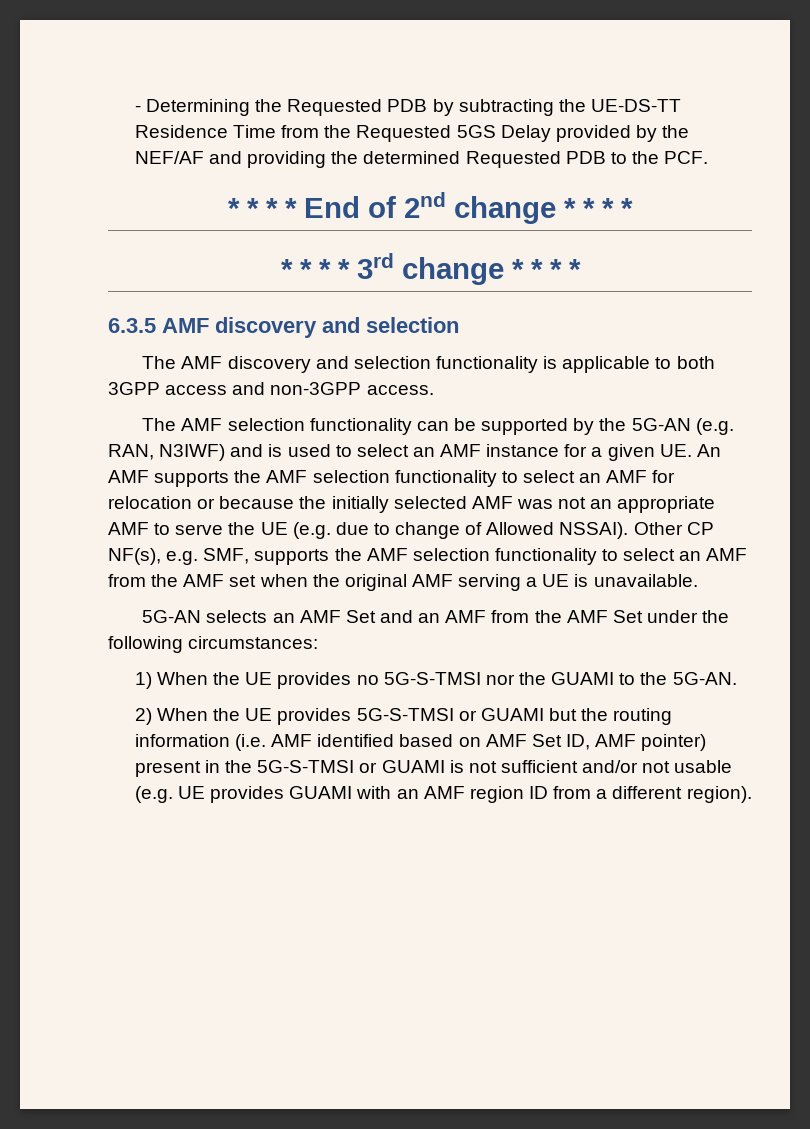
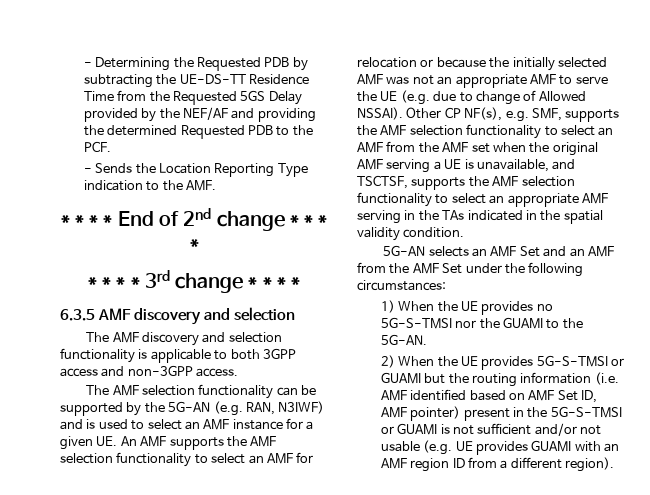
(709, 157) none -> [83,163,308,177] [83,180,216,191] // - Sends the Location Reporting Type indication to the AMF.
[593,574,698,587] unavailable. -> [476,159,576,172] [357,175,575,190] [357,192,608,207] [357,210,603,224] [357,227,465,241] unavailable, and TSCTSF, supports the AMF selection functionality to select an appropriate AMF serving in the TAs indicated in the spatial validity condition.

